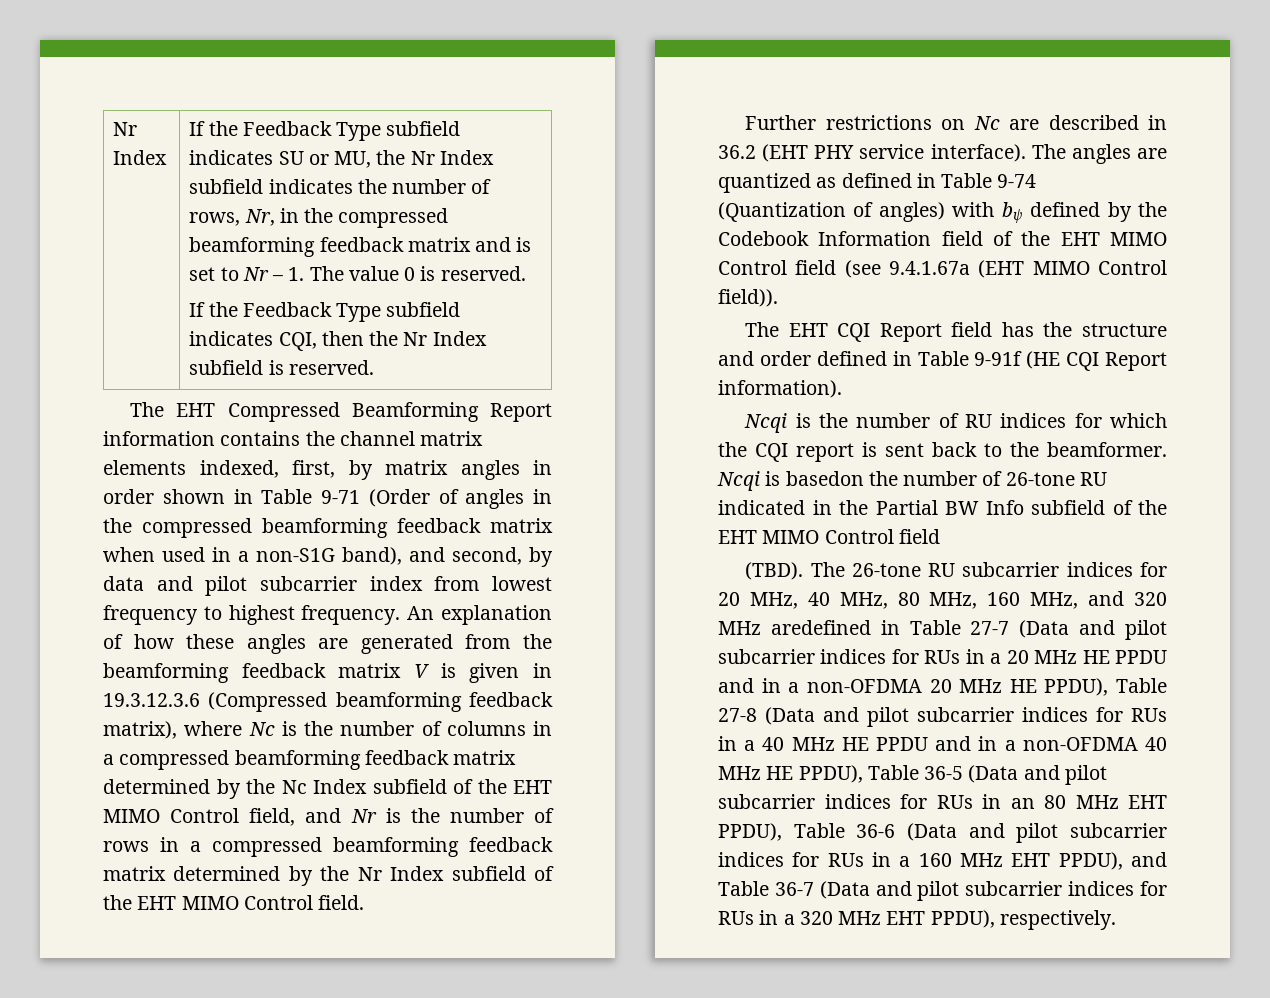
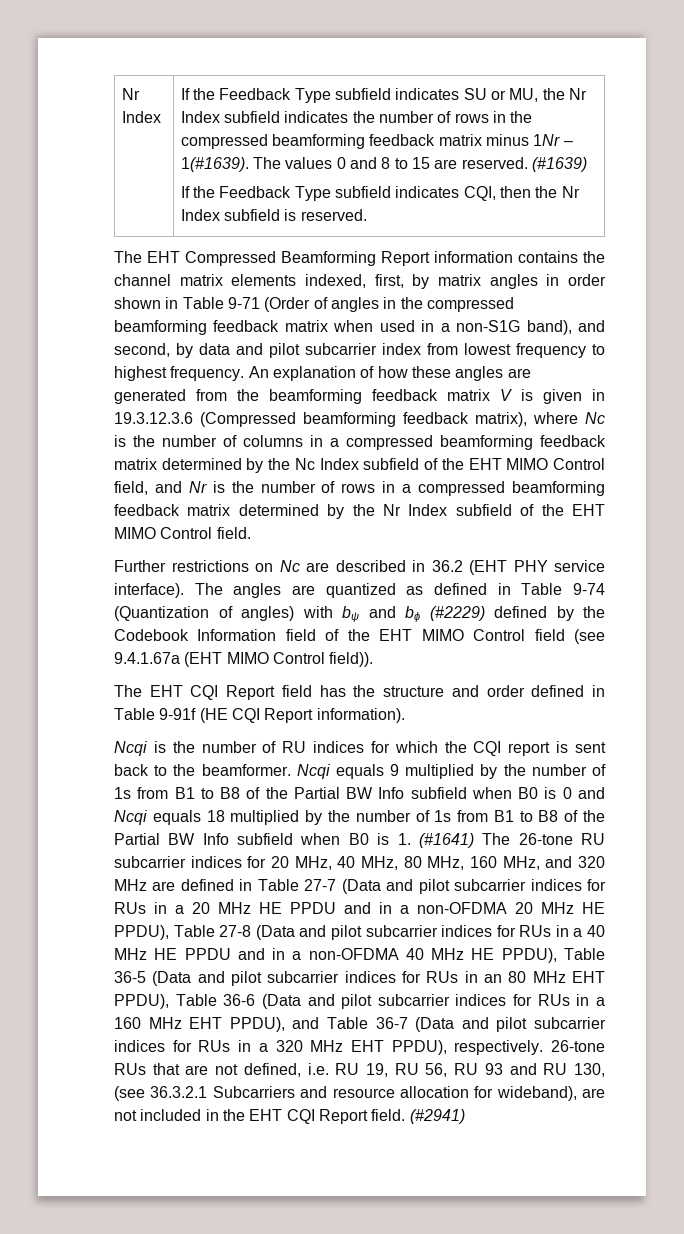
[189,208,449,228] [189,237,532,257] [189,266,526,281] rows, Nr, in the compressed beamforming feedback matrix and is set to Nr – 1. The value 0 is reserved. -> [454,111,533,123] [180,134,573,149] [180,157,588,172] rows in the compressed beamforming feedback matrix minus 1Nr – 1(#1639). The values 0 and 8 to 15 are reserved. (#1639)
(1023, 212) none -> [368,606,485,622] and bϕ (#2229)
[765,471,1107,486] [718,500,1167,515] [718,529,940,544] [745,562,804,580] is basedon the number of 26-tone RU indicated in the Partial BW Info subfield of the EHT MIMO Control field // (TBD). -> [335,764,606,779] [114,787,605,799] [114,810,605,825] [114,833,474,848] equals 9 multiplied by the number of 1s from B1 to B8 of the Partial BW Info subfield when B0 is 0 and Ncqi equals 18 multiplied by the number of 1s from B1 to B8 of the Partial BW Info subfield when B0 is 1. (#1641)
[770,620,871,635] aredefined -> [152,879,234,891] are defined
(1116, 920) none -> [551,1040,605,1052] [114,1063,605,1077] [114,1086,605,1101] [114,1109,465,1124] 26-tone RUs that are not defined, i.e. RU 19, RU 56, RU 93 and RU 130, (see 36.3.2.1 Subcarriers and resource allocation for wideband), are not included in the EHT CQI Report field. (#2941)

